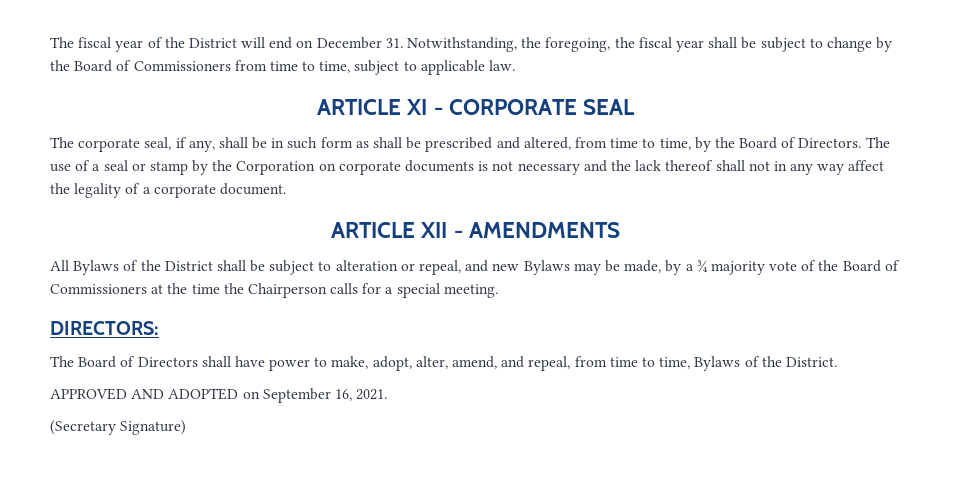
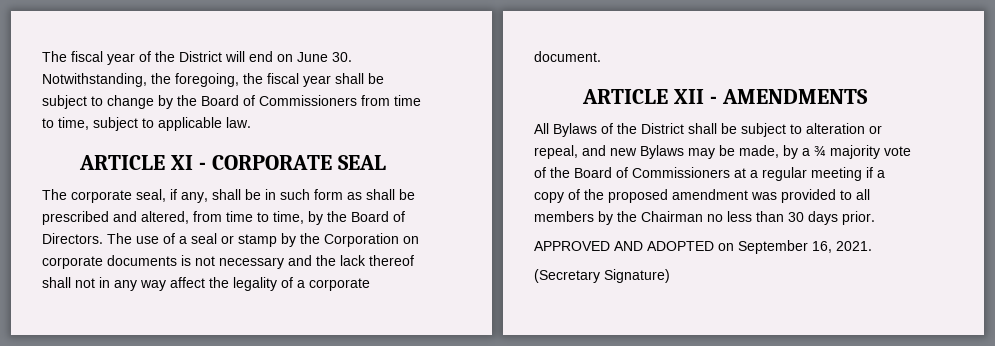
[316,37,403,49] December 31. -> [297,52,352,62] June 30.
[167,283,498,298] [50,321,159,335] [50,356,837,371] the time the Chairperson calls for a special meeting. // DIRECTORS: // The Board of Directors shall have power to make, adopt, alter, amend, and repeal, from time to time, Bylaws of the District. -> [750,167,885,181] [534,189,870,203] [534,211,875,225] a regular meeting if a copy of the proposed amendment was provided to all members by the Chairman no less than 30 days prior.

